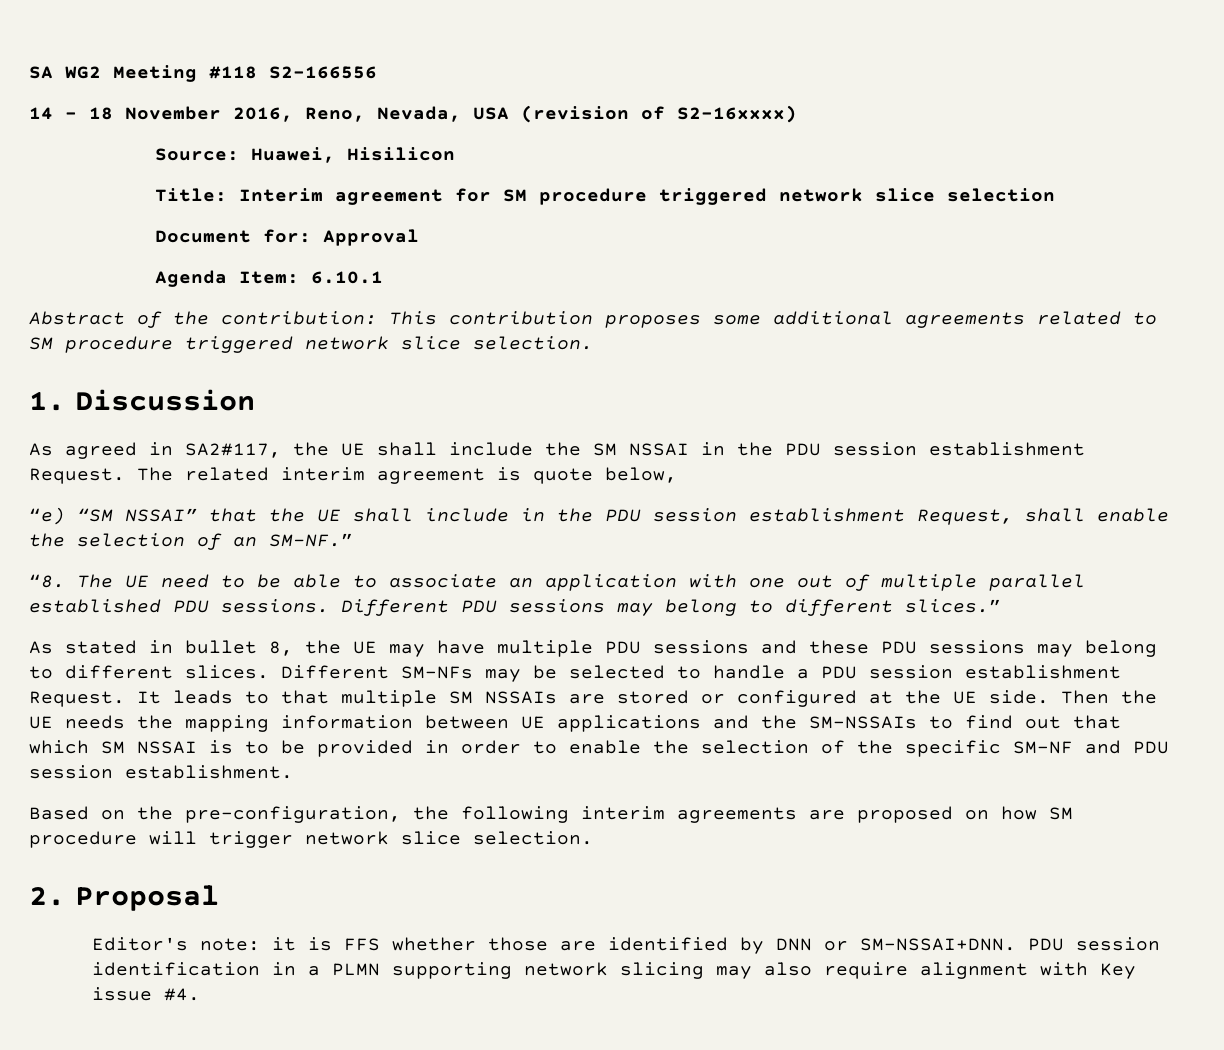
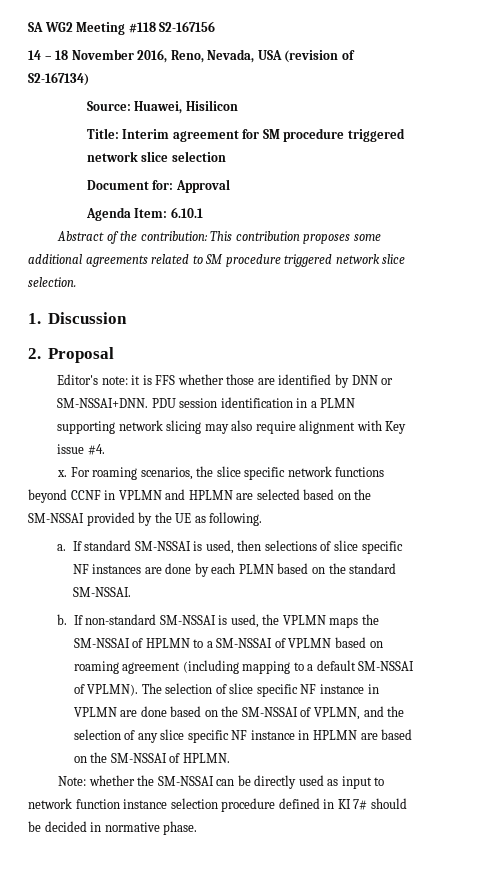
[269,66,377,79] S2-166556 -> [159,21,216,32] S2-167156
[677,105,797,123] S2-16xxxx) -> [28,72,89,86] S2-167134)
[29,442,1085,459] [29,467,677,484] [29,507,1169,525] [29,533,353,550] [29,574,1085,591] [29,599,1001,616] [29,640,1157,657] [29,665,1121,682] [29,690,1157,707] [29,715,1121,732] [29,740,1169,757] [29,765,293,779] [29,806,1073,823] [29,831,593,848] // As agreed in SA2#117, the UE shall include the SM NSSAI in the PDU session establishment Request. The related interim agreement is quote below, // “e) “SM NSSAI” that the UE shall include in the PDU session establishment Request, shall enable the selection of an SM-NF.” // “8. The UE need to be able to associate an application with one out of multiple parallel established PDU sessions. Different PDU sessions may belong to different slices.” // As stated in bullet 8, the UE may have multiple PDU sessions and these PDU sessions may belong to different slices. Different SM-NFs may be selected to handle a PDU session establishment Request. It leads to that multiple SM NSSAIs are stored or configured at the UE side. Then the UE needs the mapping information between UE applications and the SM-NSSAIs to find out that which SM NSSAI is to be provided in order to enable the selection of the specific SM-NF and PDU session establishment. // Based on the pre-configuration, the following interim agreements are proposed on how SM procedure will trigger network slice selection. -> (127, 318) none
(200, 994) none -> [57,466,385,480] [28,489,372,503] [28,512,263,526] [57,540,403,554] [72,563,397,577] [72,587,131,597] [57,614,379,628] [73,637,383,648] [73,660,415,674] [73,683,379,697] [73,706,405,720] [73,729,413,743] [73,752,230,763] [58,775,385,789] [28,798,407,812] [28,821,198,835] // x. For roaming scenarios, the slice specific network functions beyond CCNF in VPLMN and HPLMN are selected based on the SM-NSSAI provided by the UE as following. // a. If standard SM-NSSAI is used, then selections of slice specific NF instances are done by each PLMN based on the standard SM-NSSAI. // b. If non-standard SM-NSSAI is used, the VPLMN maps the SM-NSSAI of HPLMN to a SM-NSSAI of VPLMN based on roaming agreement (including mapping to a default SM-NSSAI of VPLMN). The selection of slice specific NF instance in VPLMN are done based on the SM-NSSAI of VPLMN, and the selection of any slice specific NF instance in HPLMN are based on the SM-NSSAI of HPLMN. // Note: whether the SM-NSSAI can be directly used as input to network function instance selection procedure defined in KI 7# should be decided in normative phase.

